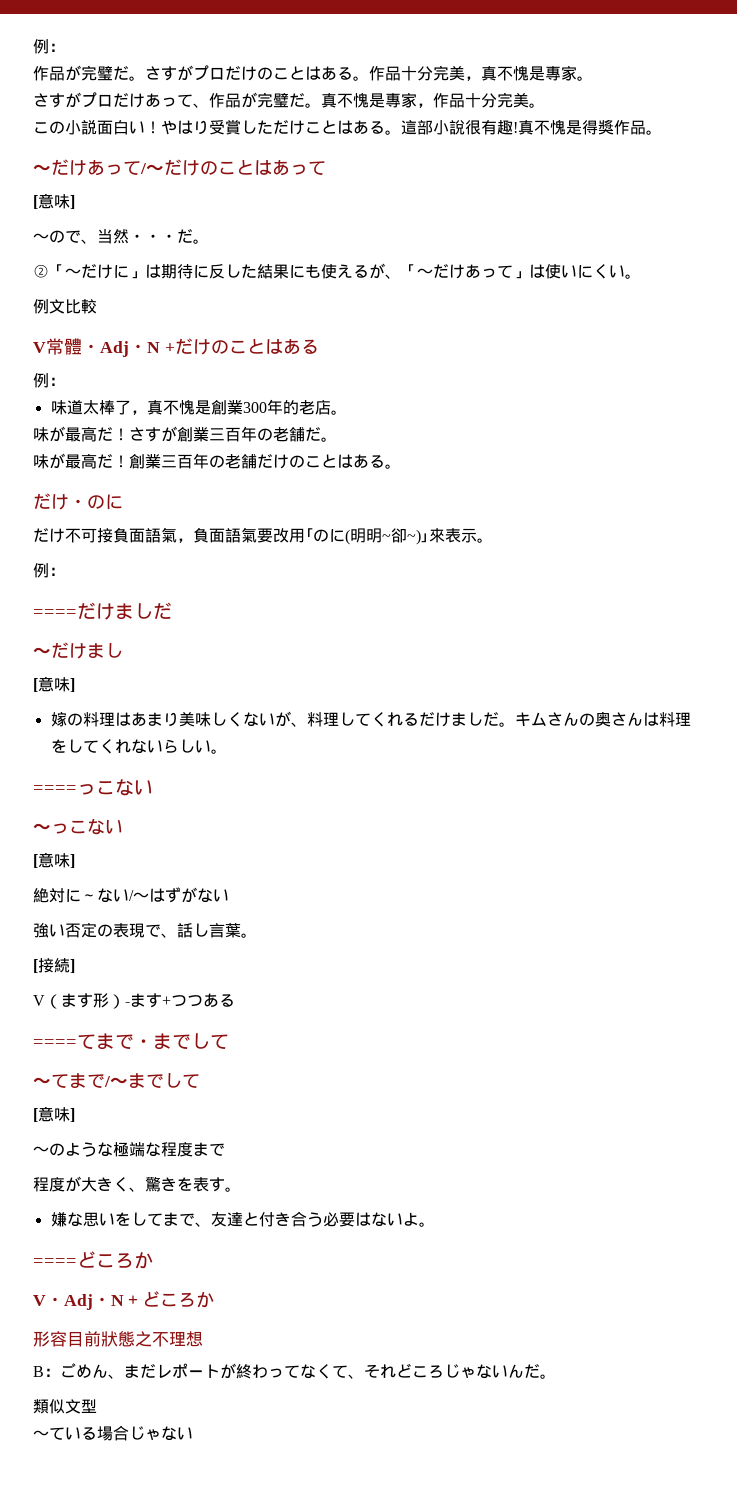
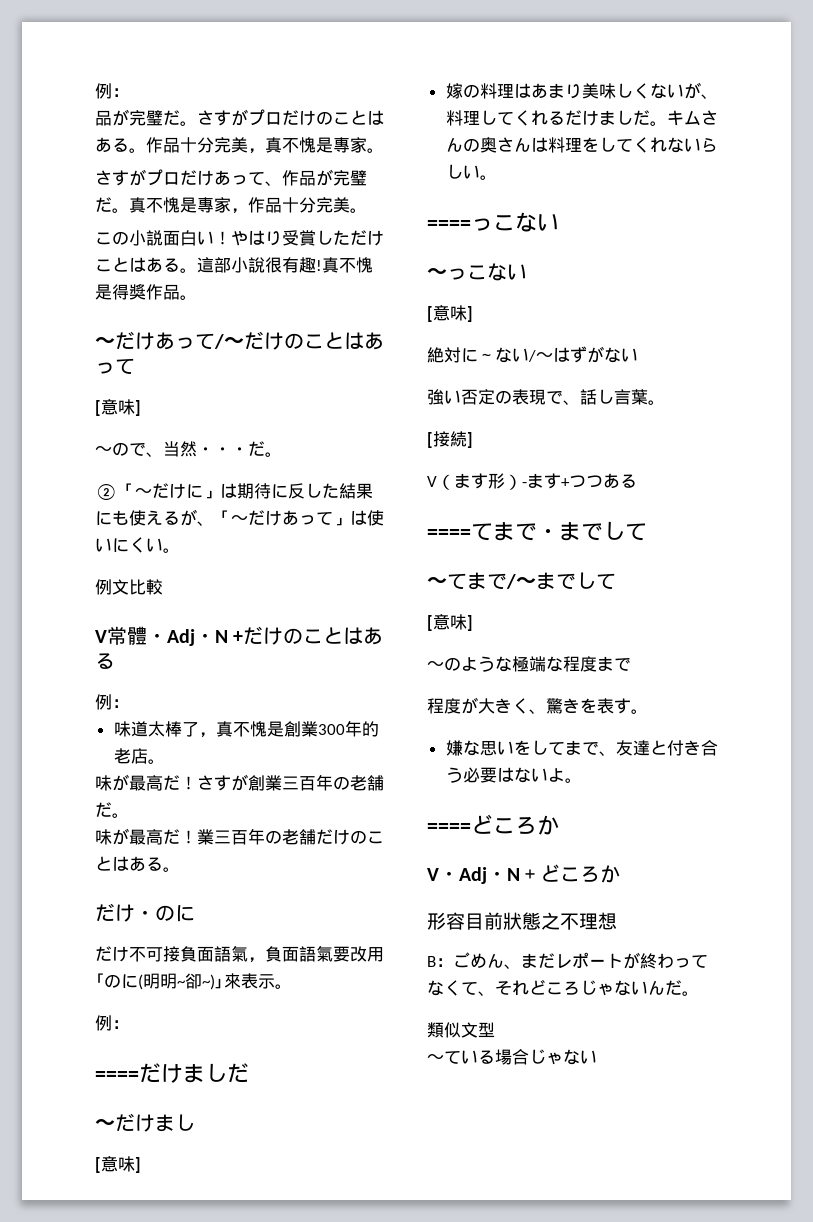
[33,39,65,54] [33,66,49,81] 例： // 作 -> [95,83,129,99] 例： //
[129,454,145,469] 創 -> (197, 837) none

